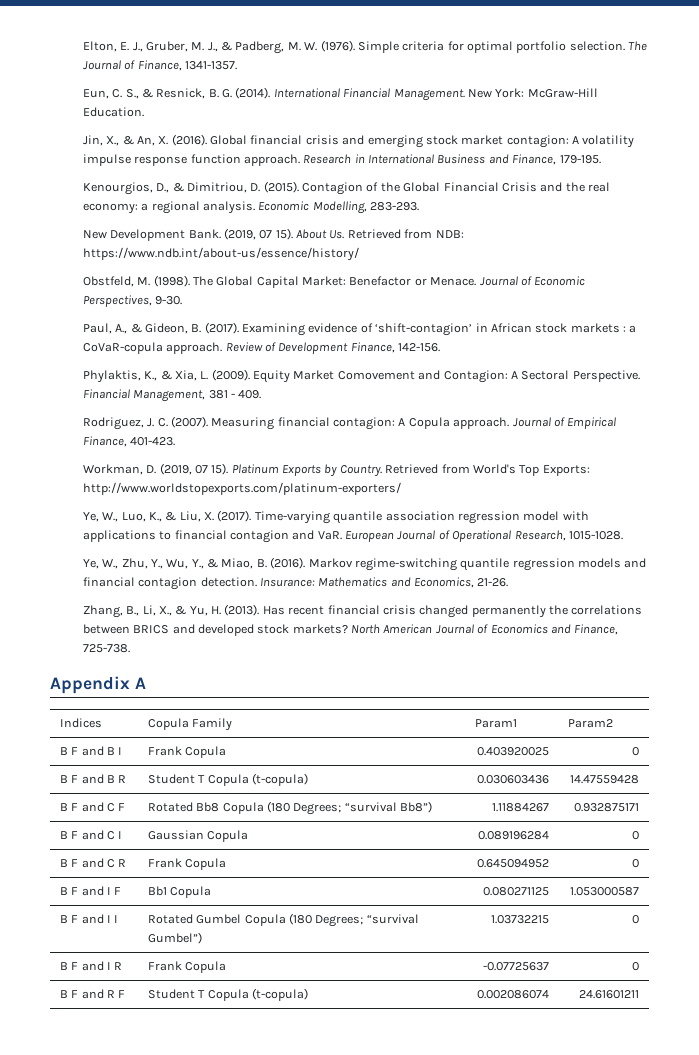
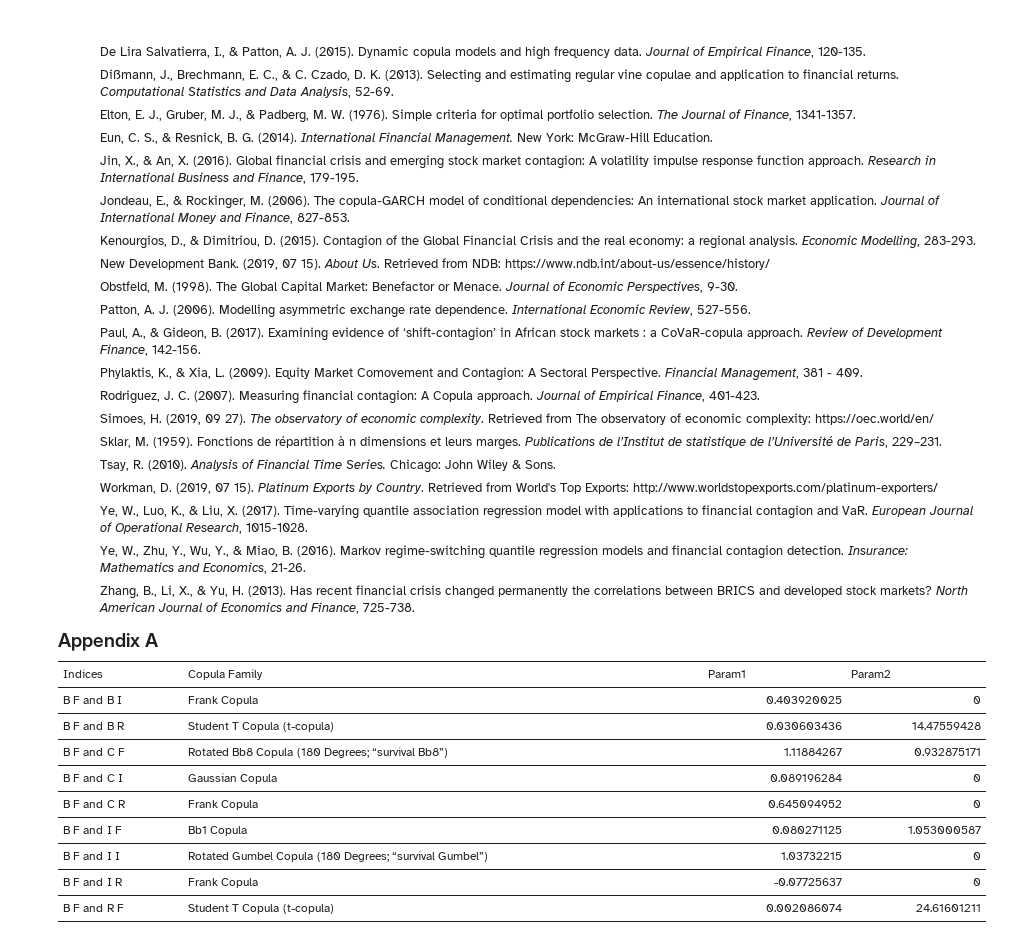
(82, 46) none -> [100,46,867,60] [100,69,900,83] [100,86,395,98] De Lira Salvatierra, I., & Patton, A. J. (2015). Dynamic copula models and high frequency data. Journal of Empirical Finance, 120-135. // Dißmann, J., Brechmann, E. C., & C. Czado, D. K. (2013). Selecting and estimating regular vine copulae and application to financial returns. Computational Statistics and Data Analysis, 52-69. //
(601, 159) none -> [100,195,941,209] [100,212,351,224] // Jondeau, E., & Rockinger, M. (2006). The copula-GARCH model of conditional dependencies: An international stock market application. Journal of International Money and Finance, 827-853.
(183, 300) none -> [100,304,752,318] // Patton, A. J. (2006). Modelling asymmetric exchange rate dependence. International Economic Review, 527-556.
(176, 441) none -> [100,413,935,425] [100,436,943,450] [100,459,557,473] // Simoes, H. (2019, 09 27). The observatory of economic complexity. Retrieved from The observatory of economic complexity: https://oec.world/en/ // Sklar, M. (1959). Fonctions de répartition à n dimensions et leurs marges. Publications de l’Institut de statistique de l’Université de Paris, 229–231. // Tsay, R. (2010). Analysis of Financial Time Series. Chicago: John Wiley & Sons.

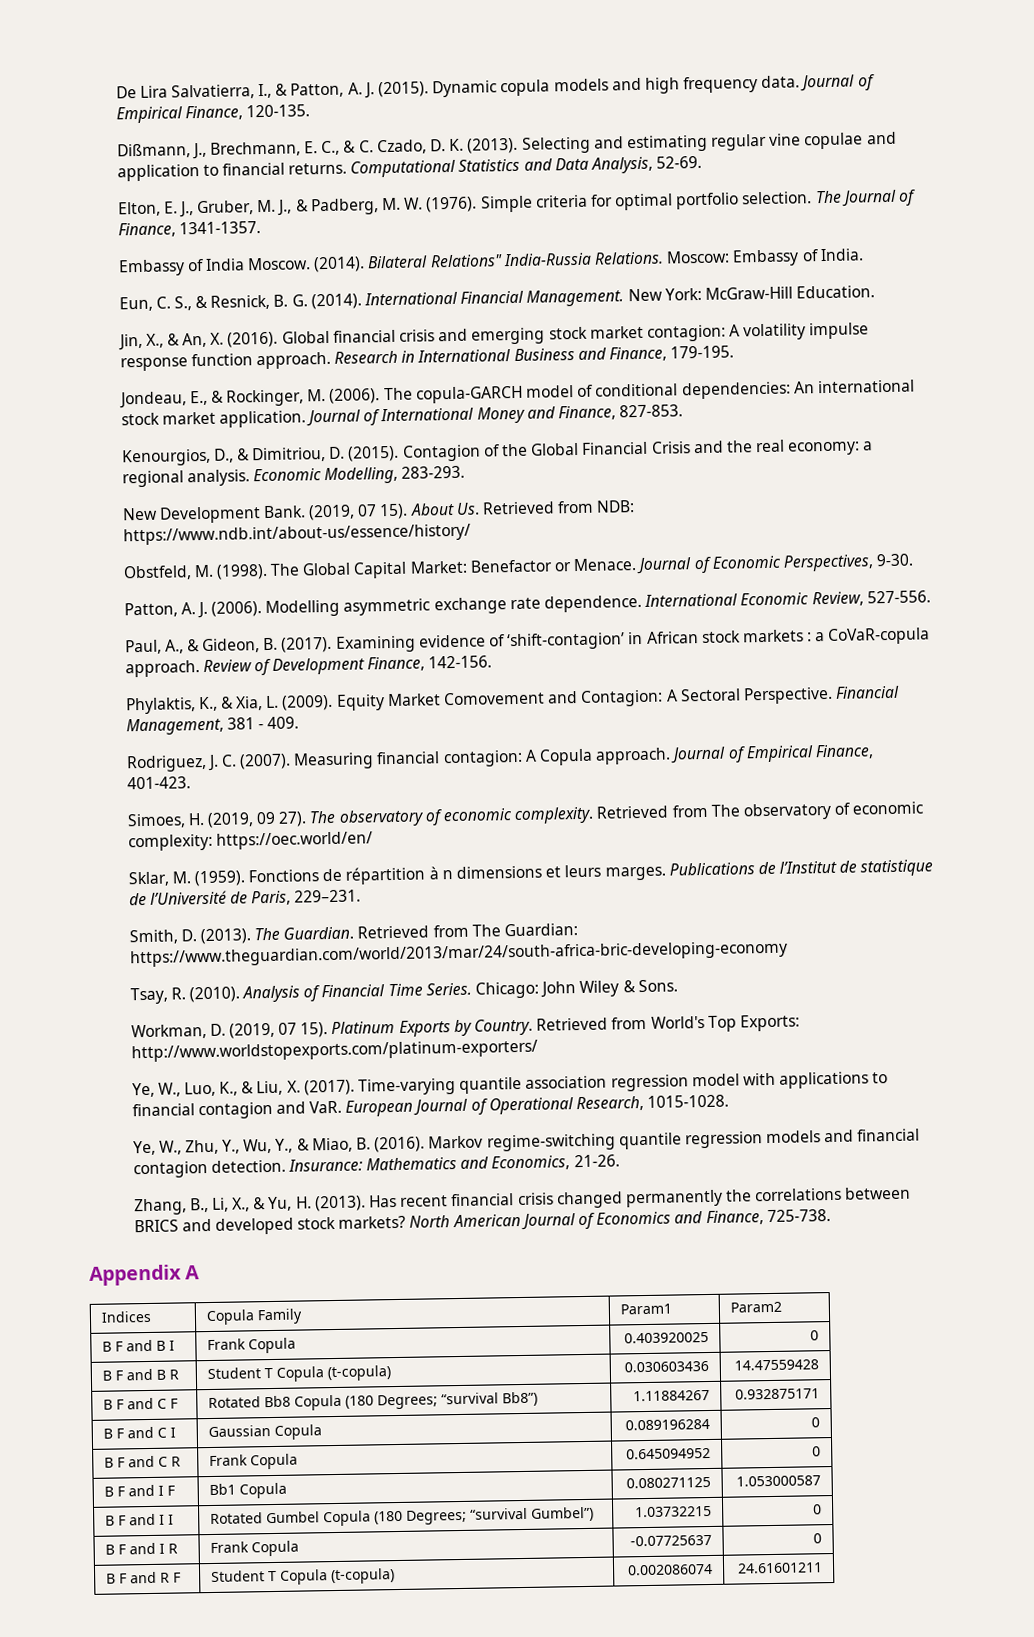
(857, 114) none -> [117,248,864,277] // Embassy of India Moscow. (2014). Bilateral Relations" India-Russia Relations. Moscow: Embassy of India.
(943, 441) none -> [128,923,579,945] [129,940,788,968] // Smith, D. (2013). The Guardian. Retrieved from The Guardian: https://www.theguardian.com/world/2013/mar/24/south-africa-bric-developing-economy

